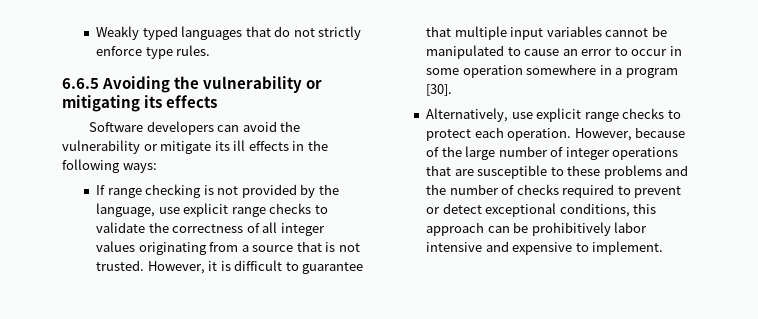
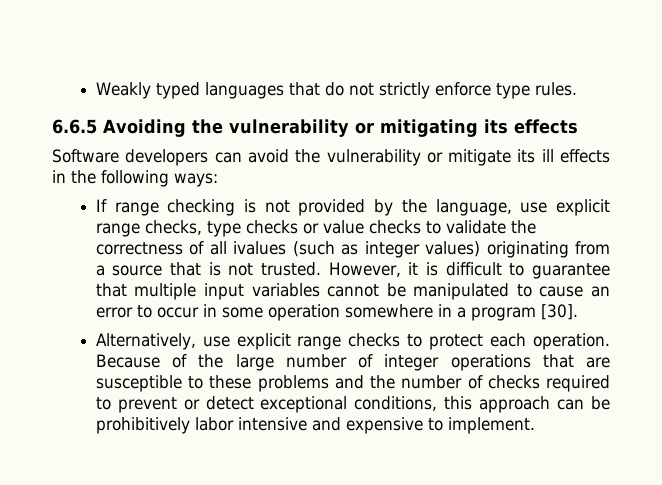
(266, 212) none -> [144,220,364,237] checks, type checks or value
[280,223,325,236] [96,241,136,252] integer values -> [233,241,481,258] ivalues (such as integer values)
[574,127,686,141] However, because -> [95,354,160,368] Because

